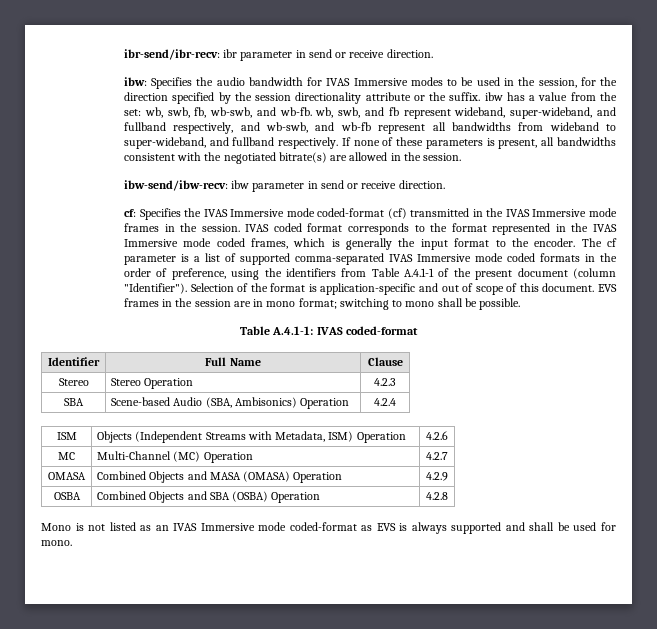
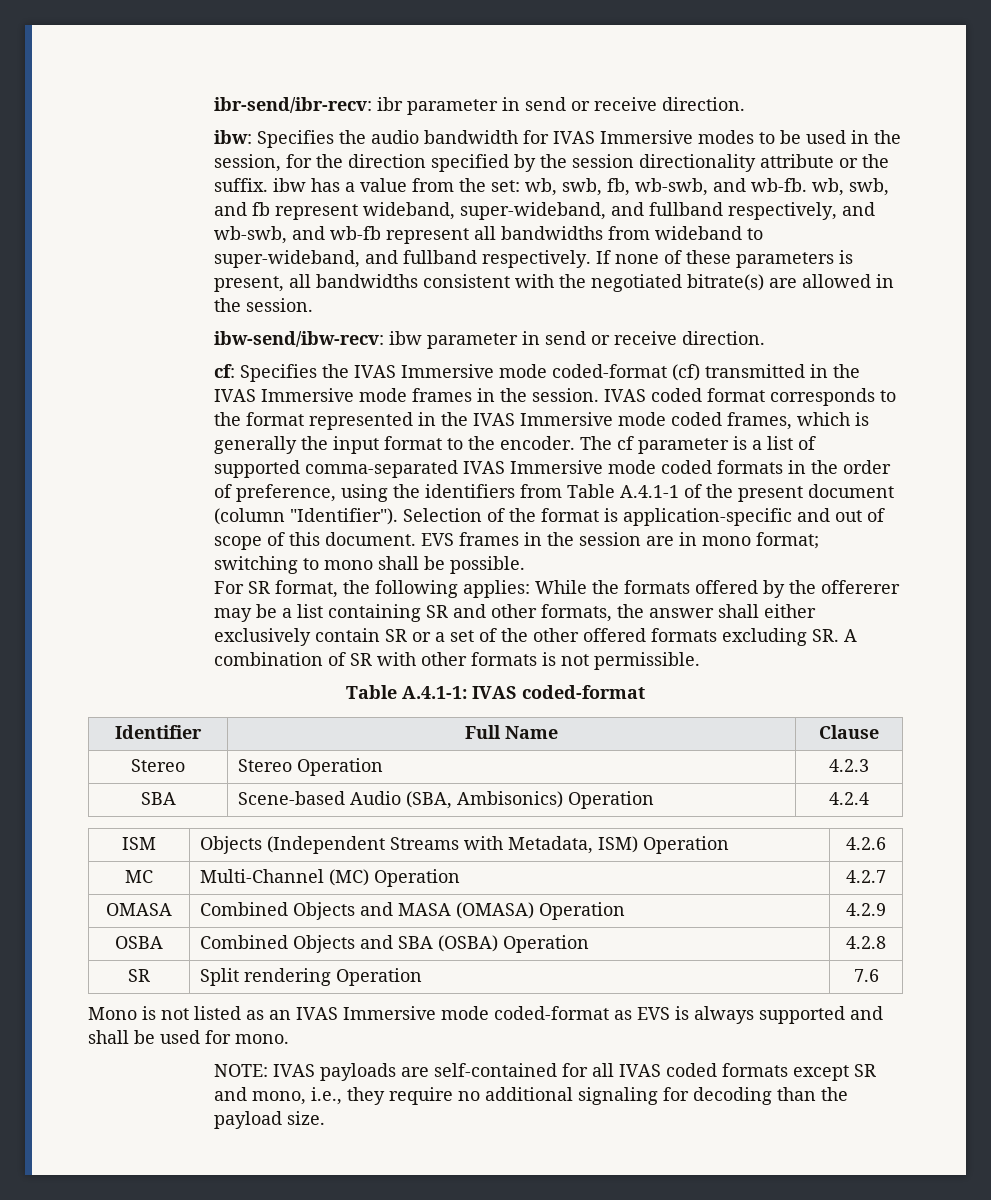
(521, 304) none -> [213,580,900,598] [213,604,816,622] [213,628,857,646] [213,652,700,670] // For SR format, the following applies: While the formats offered by the offererer may be a list containing SR and other formats, the answer shall either exclusively contain SR or a set of the other offered formats excluding SR. A combination of SR with other formats is not permissible.
(448, 496) none -> [128,969,150,982] [200,968,423,986] [853,969,879,982] // SR | Split rendering Operation | 7.6
(72, 543) none -> [213,1063,876,1081] [213,1087,848,1105] [213,1111,325,1129] // NOTE: IVAS payloads are self-contained for all IVAS coded formats except SR and mono, i.e., they require no additional signaling for decoding than the payload size.

